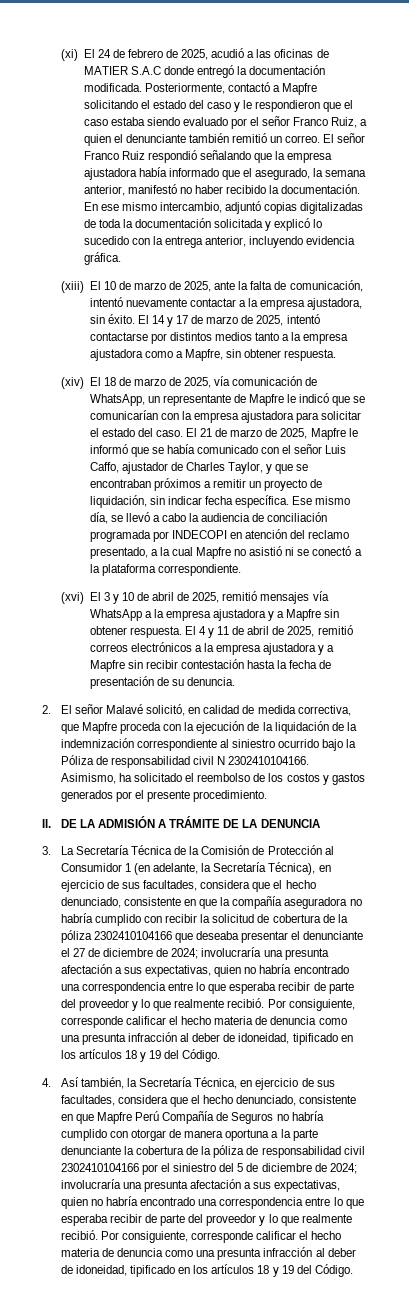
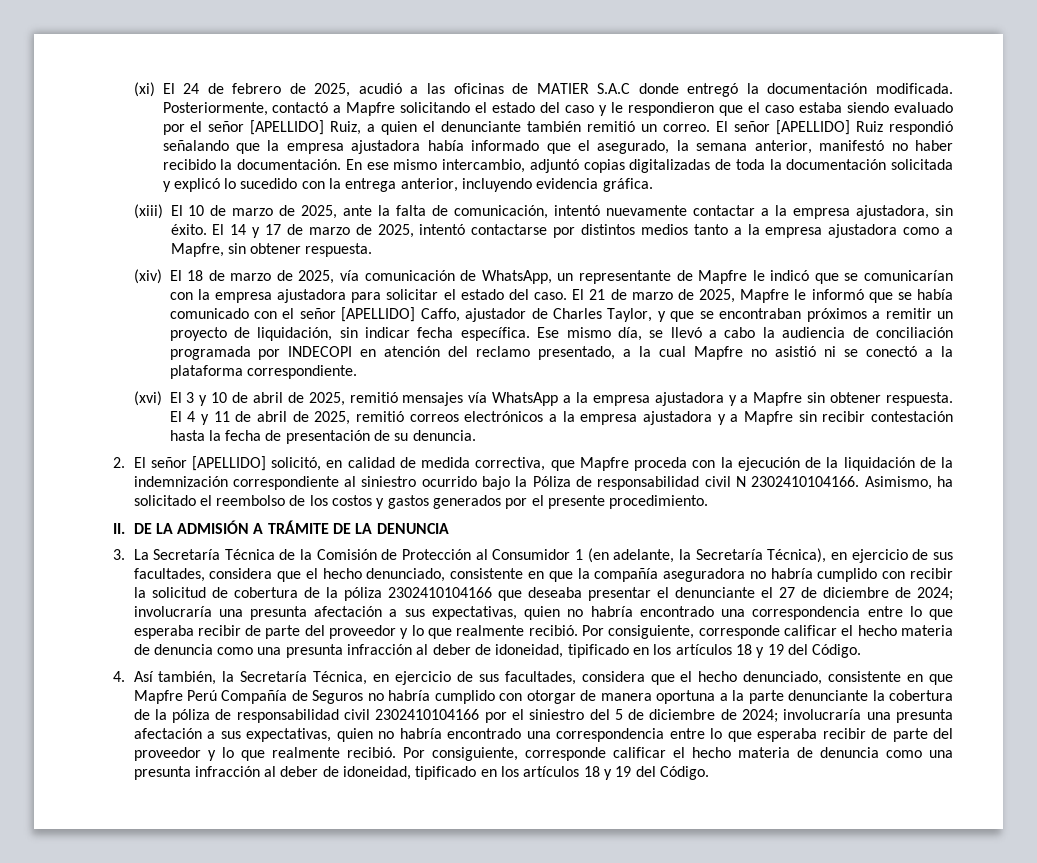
[293,117,329,126] Franco -> [250,120,325,135] [APELLIDO]
[83,151,119,160] Franco -> [776,120,851,135] [APELLIDO]
[325,445,347,454] Luis -> [341,307,416,322] [APELLIDO]
[105,704,143,714] Malavé -> [191,456,266,471] [APELLIDO]

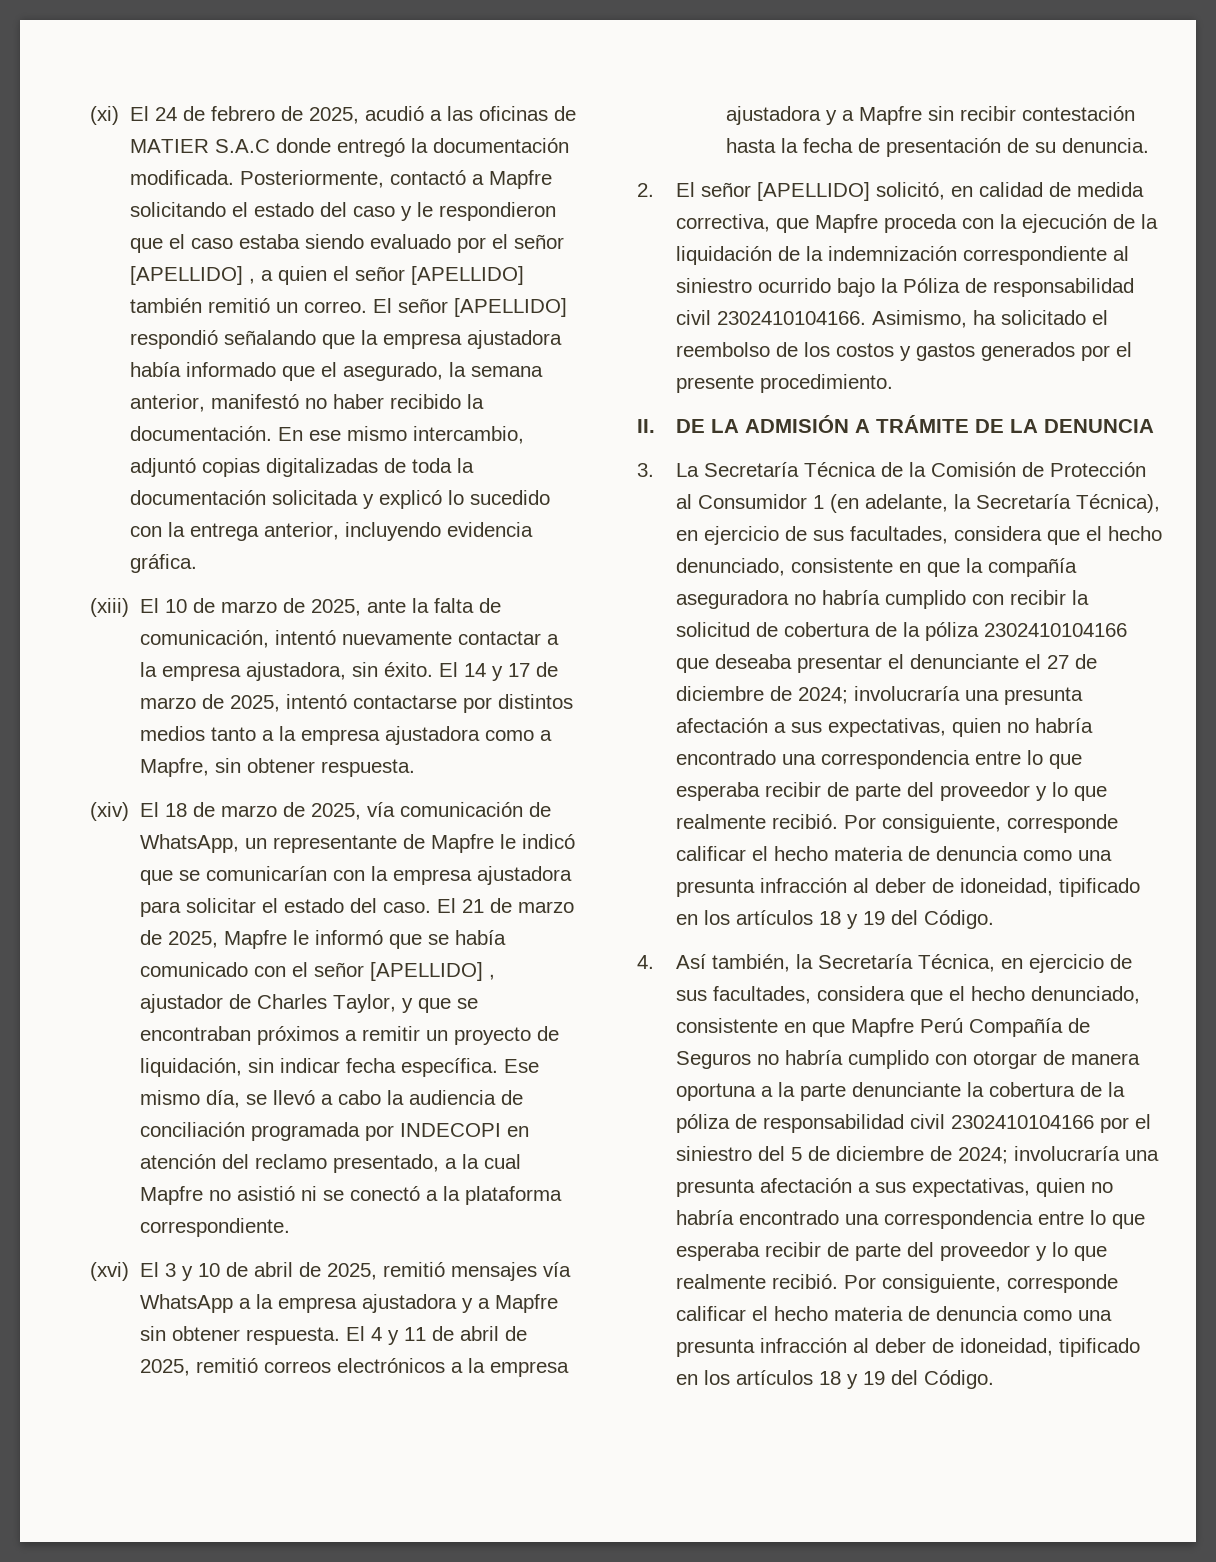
[330,121,362,135] Ruiz, -> [248,278,255,284] ,
[441,121,522,132] denunciante -> [354,266,524,285] señor [APELLIDO]
[856,121,884,132] Ruiz -> (567, 307) none
[420,308,460,322] Caffo, -> [488,974,495,980] ,
[736,476,747,487] N -> (712, 317) none

